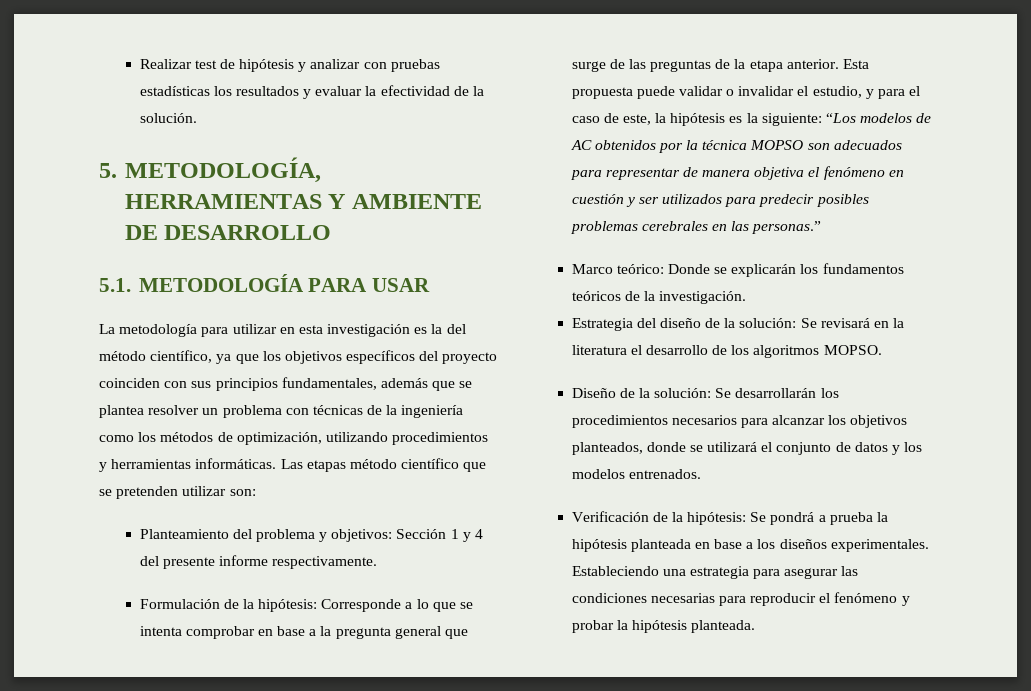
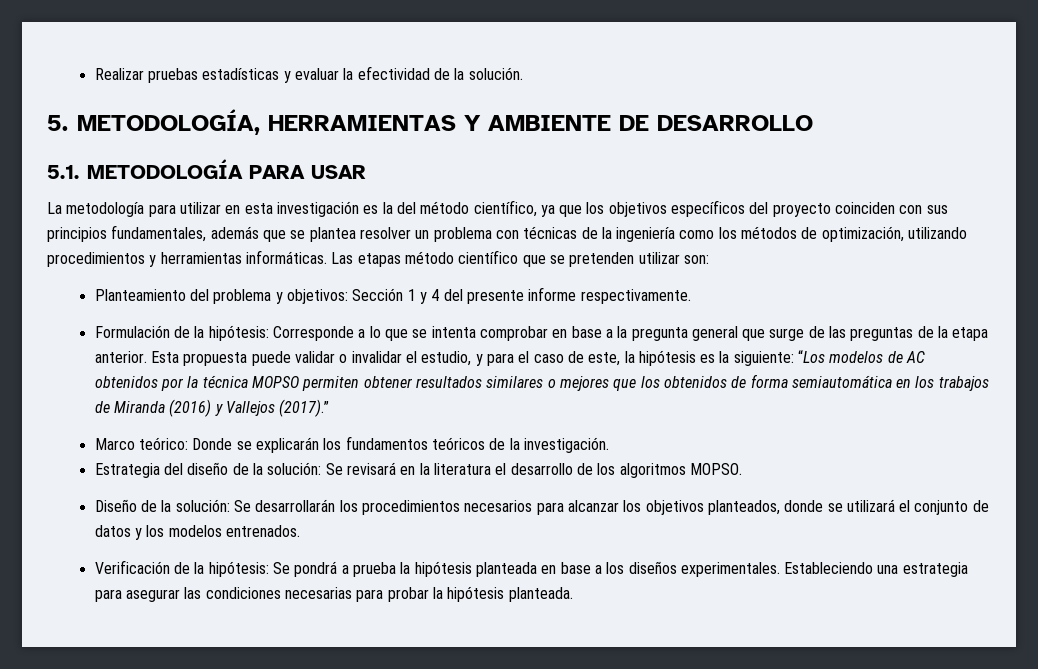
[194,59,440,72] [139,86,299,96] test de hipótesis y analizar con pruebas estadísticas los resultados -> [148,68,280,83] pruebas estadísticas
[807,140,902,150] [570,166,904,180] [571,194,869,207] [570,221,822,234] son adecuados para representar de manera objetiva el fenómeno en cuestión y ser utilizados para predecir posibles problemas cerebrales en las personas.” -> [302,374,989,391] [94,399,330,417] permiten obtener resultados similares o mejores que los obtenidos de forma semiautomática en los trabajos de Miranda (2016) y Vallejos (2017).”
[750,592,910,606] reproducir el fenómeno y -> (384, 595) none

